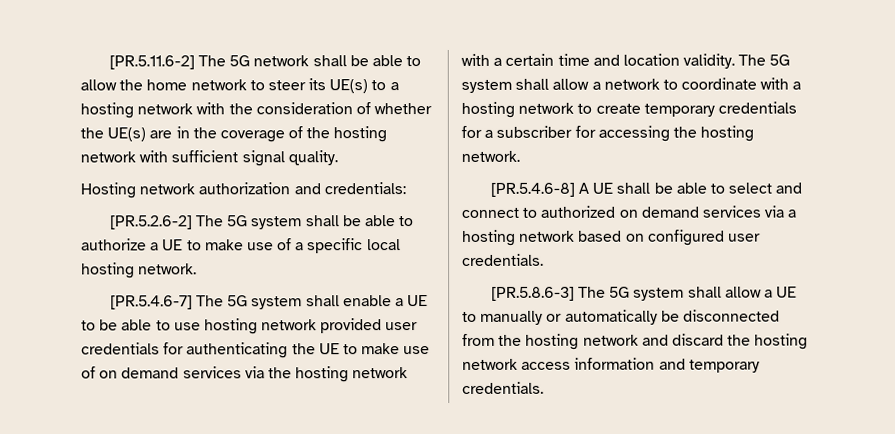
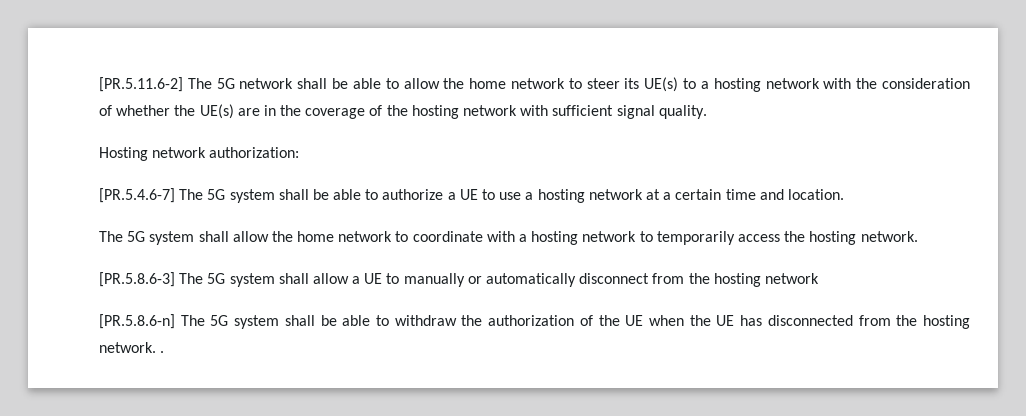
[198,182,406,195] [108,215,193,230] authorization and credentials: // [PR.5.2.6-2] -> [209,147,300,158] [99,188,175,203] authorization: // [PR.5.4.6-7]
[204,238,401,254] [81,262,198,279] [109,295,429,310] [81,318,419,335] [81,342,431,359] [81,366,409,383] [461,53,490,66] make use of a specific local hosting network. // [PR.5.4.6-7] The 5G system shall enable a UE to be able to use hosting network provided user credentials for authenticating the UE to make use of on demand services via the hosting network with -> [499,189,660,203] use a hosting network at
[622,53,791,69] [461,78,601,93] location validity. The 5G system shall allow a -> [787,189,844,200] [99,231,335,245] location. // The 5G system shall allow the home
[595,101,797,117] [461,125,755,142] [461,150,520,162] [489,182,803,197] [461,205,798,218] [462,229,761,246] [462,253,544,266] create temporary credentials for a subscriber for accessing the hosting network. // [PR.5.4.6-8] A UE shall be able to select and connect to authorized on demand services via a hosting network based on configured user credentials. -> [656,231,918,245] temporarily access the hosting network.
[660,309,780,322] [462,333,809,350] [462,357,760,373] [462,381,544,394] be disconnected from the hosting network and discard the hosting network access information and temporary credentials. -> [579,273,819,287] [99,314,970,329] [99,342,165,353] disconnect from the hosting network // [PR.5.8.6-n] The 5G system shall be able to withdraw the authorization of the UE when the UE has disconnected from the hosting network. .

